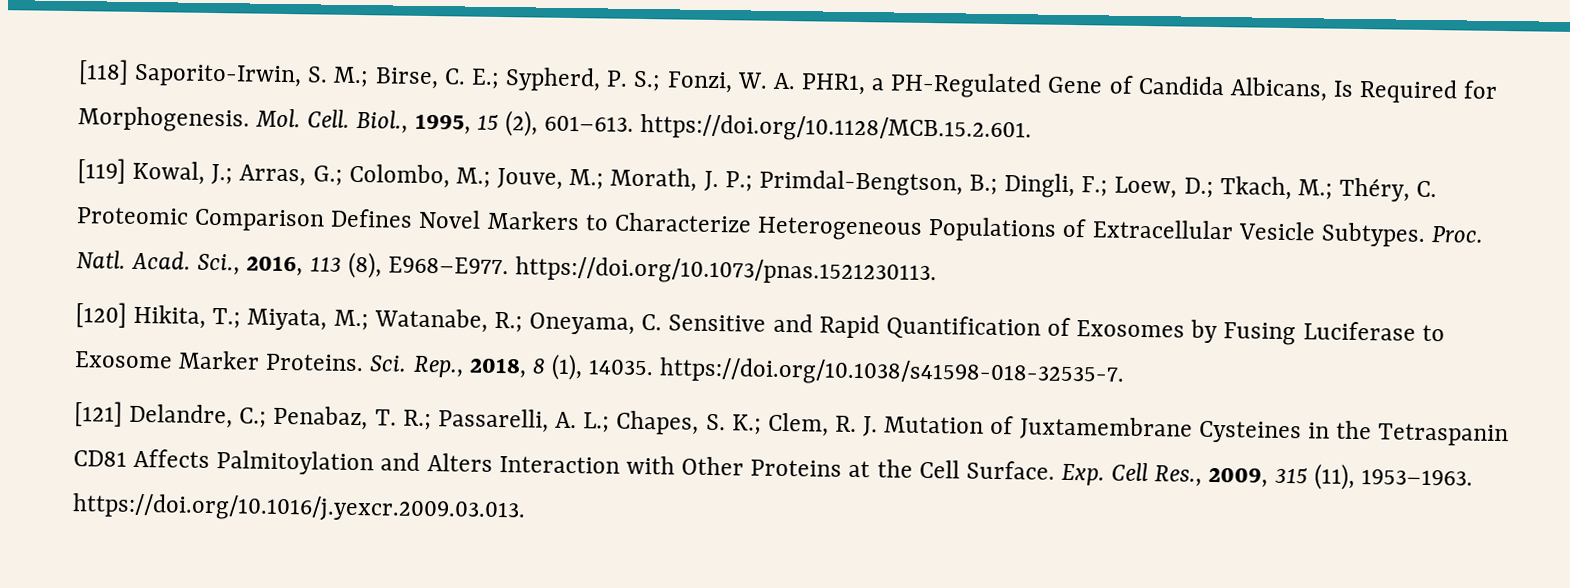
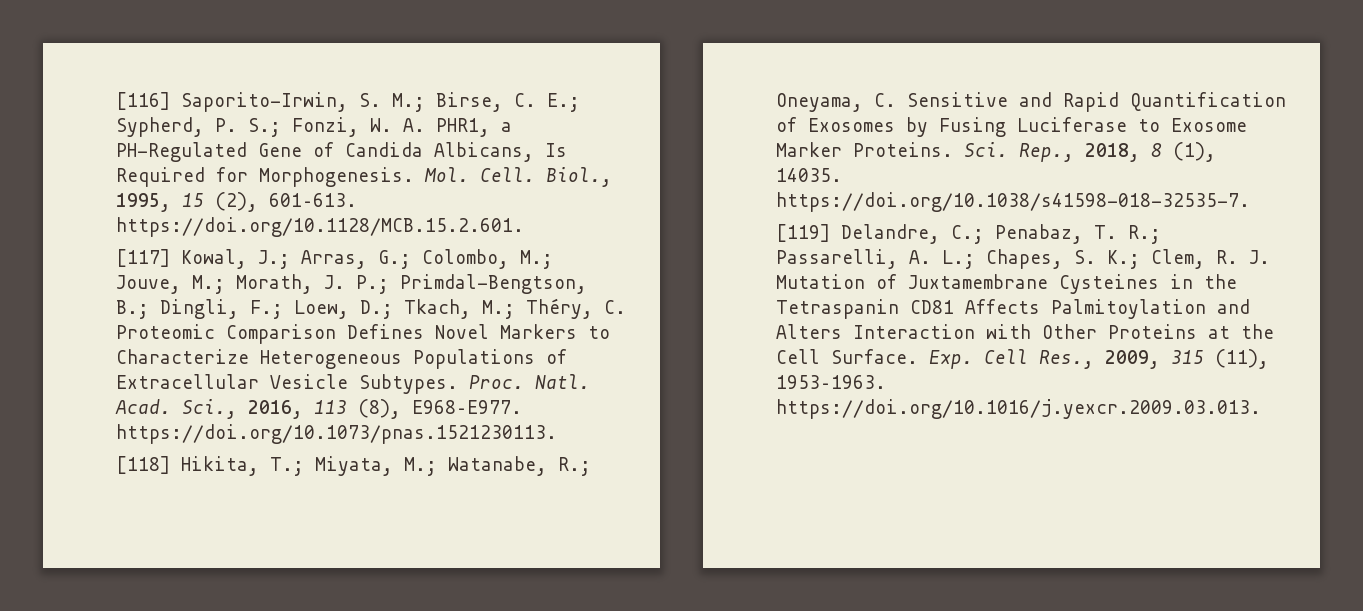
[78,59,130,85] [118] -> [115,92,170,110] [116]
[77,158,127,184] [119] -> [115,249,170,267] [117]
[75,302,128,328] [120] -> [115,456,170,474] [118]
[74,401,124,427] [121] -> [775,224,830,242] [119]

